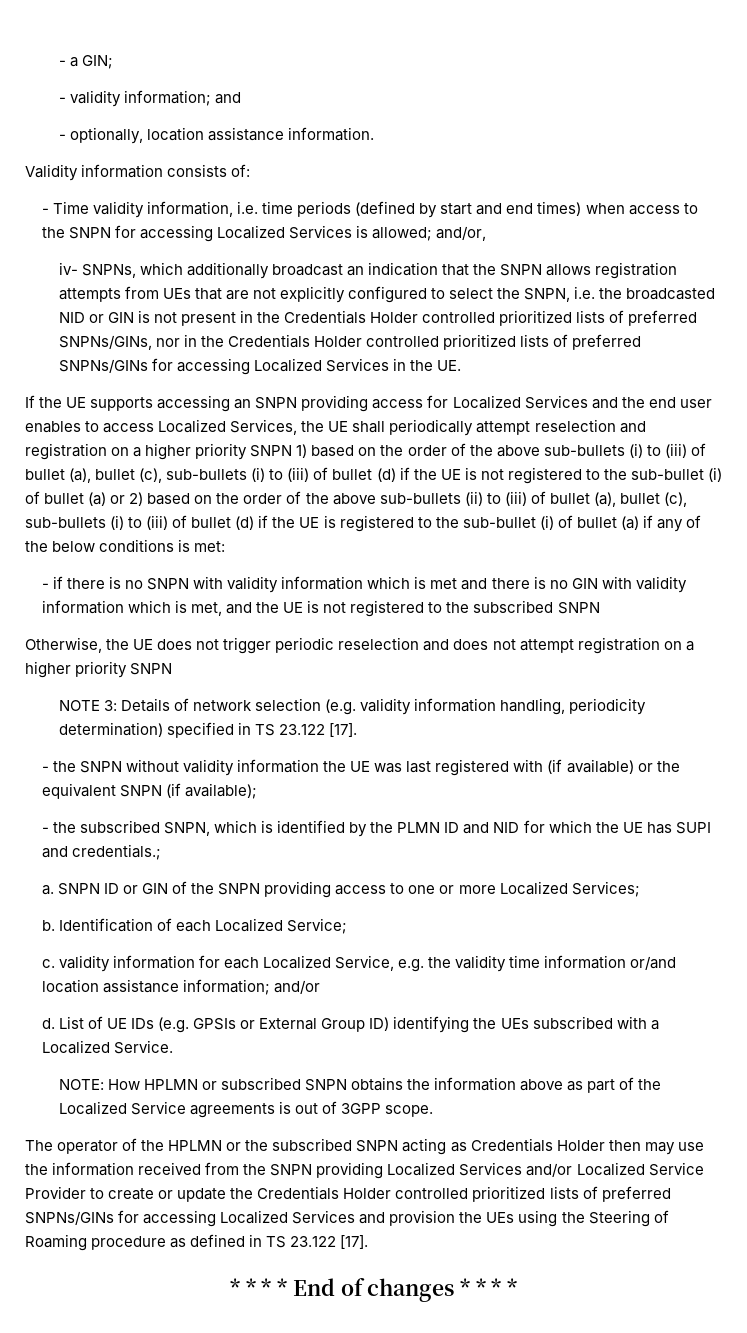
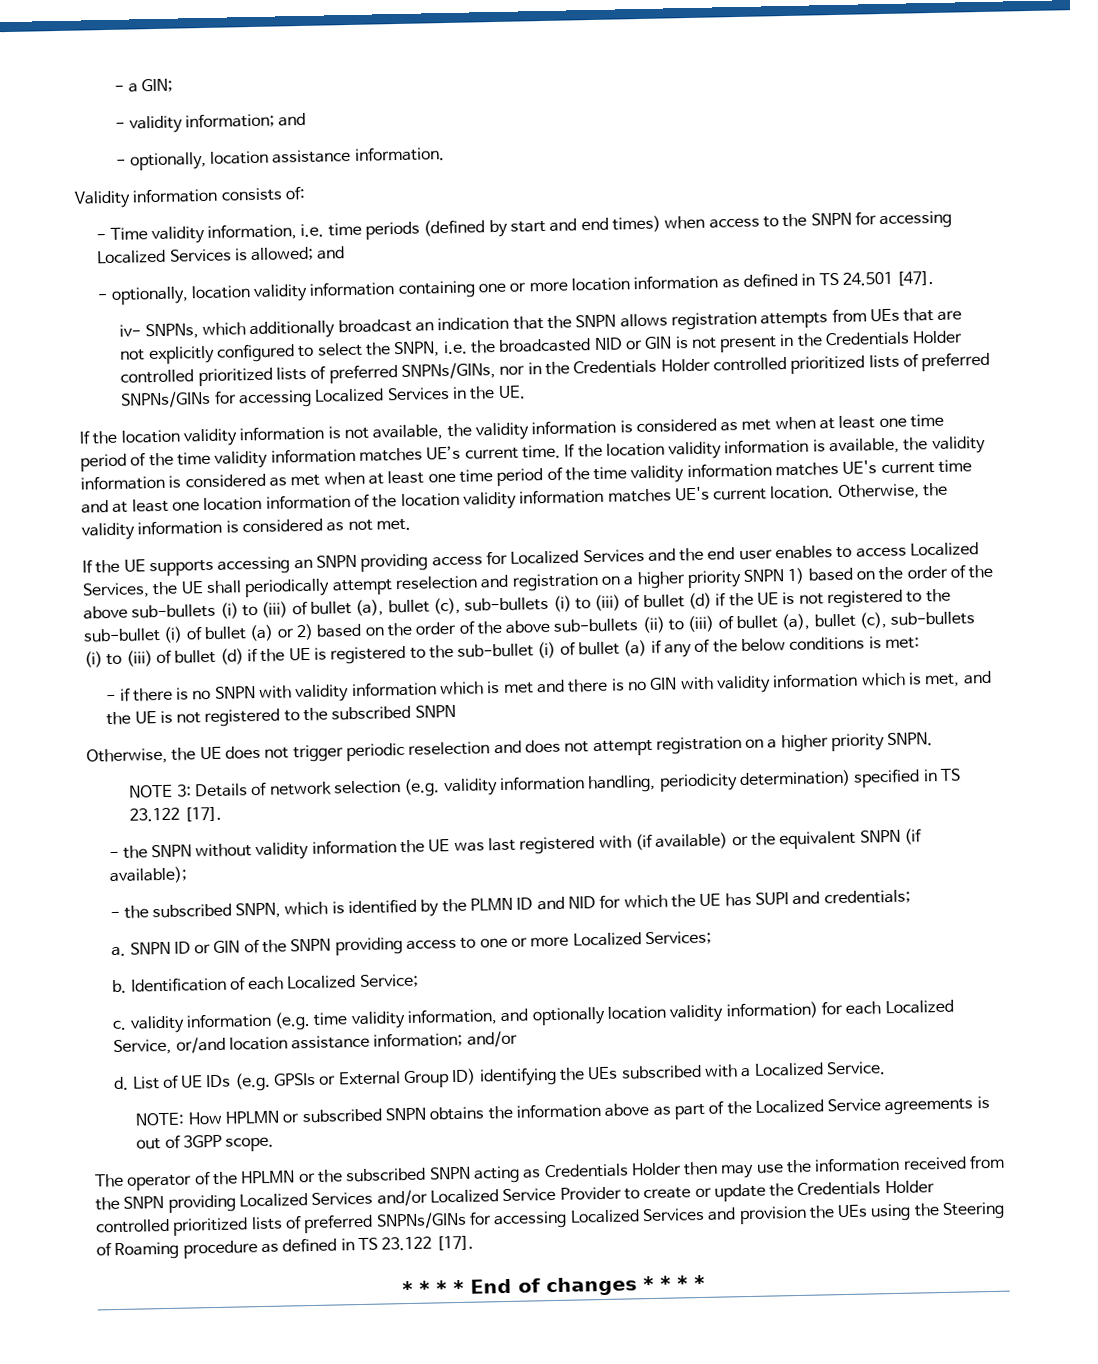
[436,226,487,241] and/or, -> [316,246,346,260] [97,270,935,305] and // - optionally, location validity information containing one or more location information as defined in TS 24.501 [47].
(462, 365) none -> [79,413,945,447] [80,435,986,472] [80,459,973,491] [81,482,949,514] [81,518,411,541] // If the location validity information is not available, the validity information is considered as met when at least one time period of the time validity information matches UE’s current time. If the location validity information is available, the validity information is considered as met when at least one time period of the time validity information matches UE's current time and at least one location information of the location validity information matches UE's current location. Otherwise, the validity information is considered as not met.
[130,663,173,675] SNPN -> [887,732,934,747] SNPN.
[71,844,161,860] credentials.; -> [823,889,911,905] credentials;
[199,955,627,972] for each Localized Service, e.g. the validity time information -> [274,999,954,1031] [113,1038,173,1056] (e.g. time validity information, and optionally location validity information) for each Localized Service,

